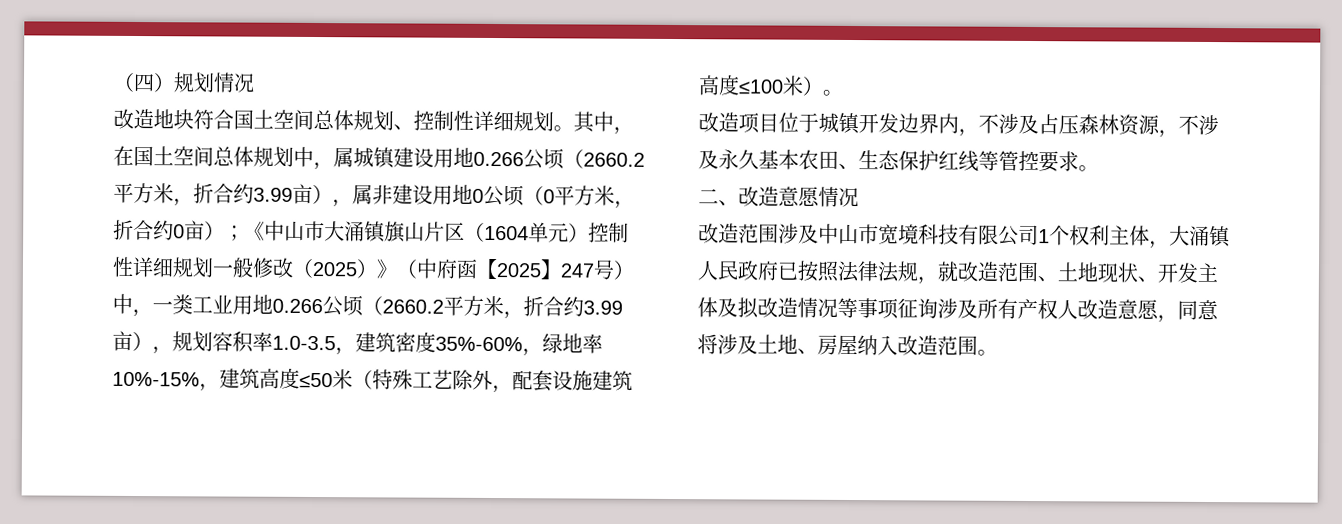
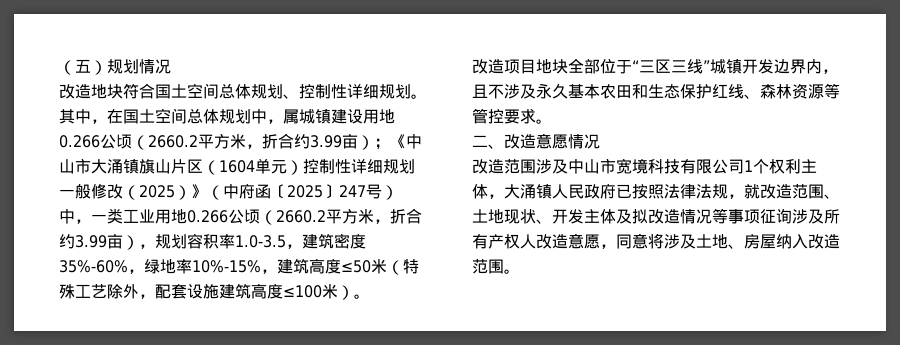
[113,72,155,92] （四 -> [59,59,91,75] （五
[332,184,635,209] [113,219,225,241] ，属非建设用地0公顷（0平方米，折合约0亩） -> (374, 142) none
[476,258,562,280] 【2025】 -> [271,184,339,199] 〔2025〕
[778,112,1179,138] 位于城镇开发边界内，不涉及占压森林资源， -> [536,58,838,74] [472,84,488,98] 地块全部位于“三区三线”城镇开发边界内，且
[838,163,859,170] 、 -> [632,84,648,99] 和
(979, 161) none -> [744,84,824,99] 、森林资源

